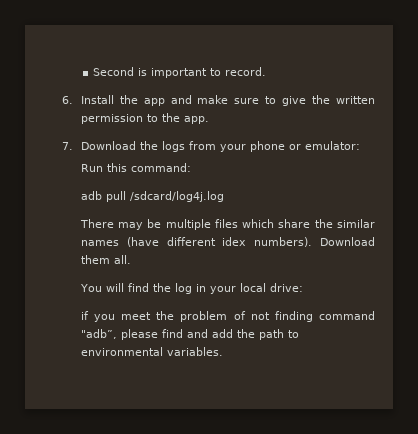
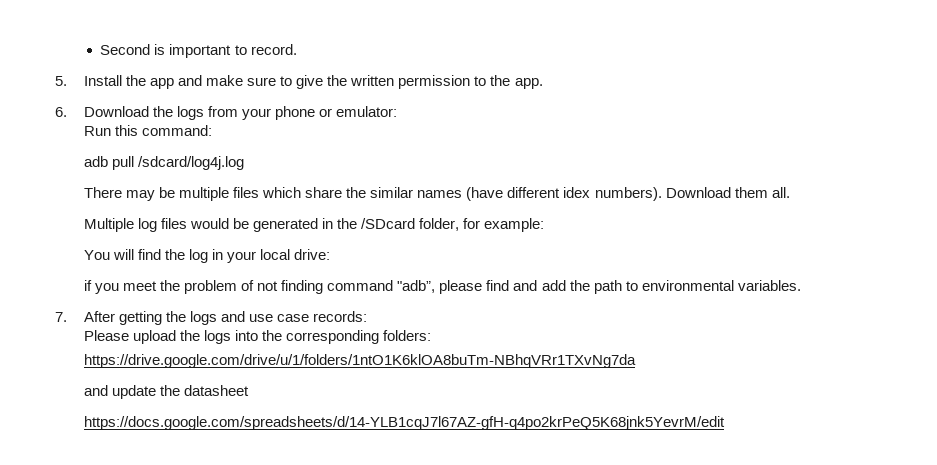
[61,96,73,104] 6. -> [55,76,68,86] 5.
[61,142,73,150] 7. -> [55,107,68,117] 6.
(131, 259) none -> [83,218,545,232] // Multiple log files would be generated in the /SDcard folder, for example:
(223, 351) none -> [55,311,368,325] [83,330,432,344] [83,354,636,368] [83,385,250,399] [83,416,725,430] // 7. After getting the logs and use case records: // Please upload the logs into the corresponding folders: // https://drive.google.com/drive/u/1/folders/1ntO1K6klOA8buTm-NBhqVRr1TXvNg7da // and update the datasheet // https://docs.google.com/spreadsheets/d/14-YLB1cqJ7l67AZ-gfH-q4po2krPeQ5K68jnk5YevrM/edit

